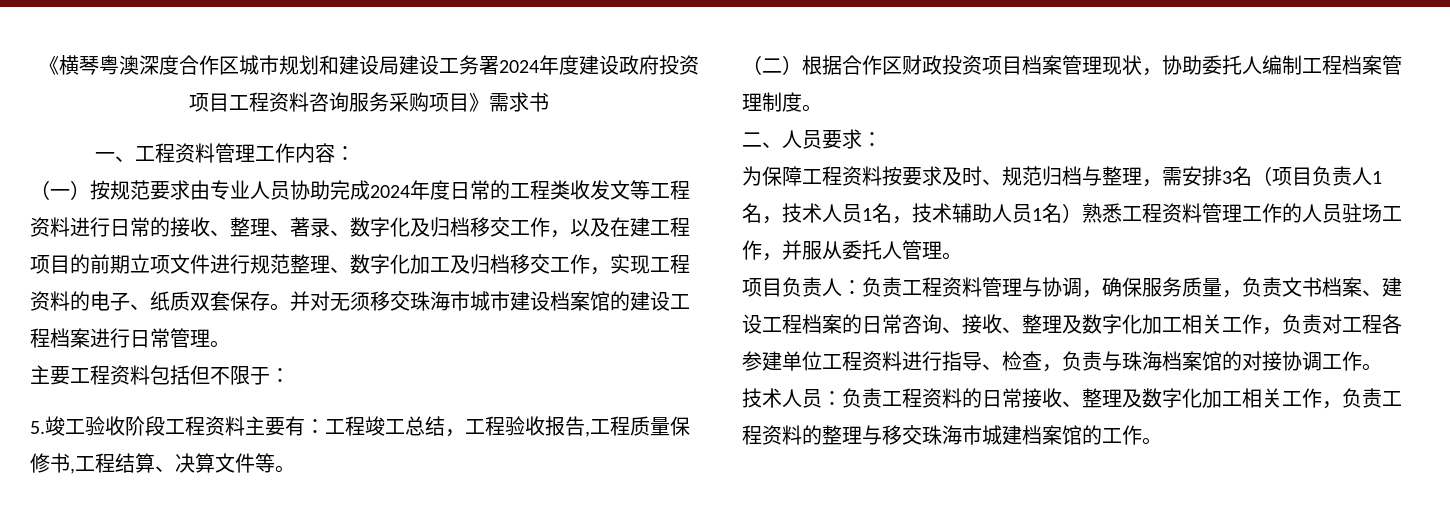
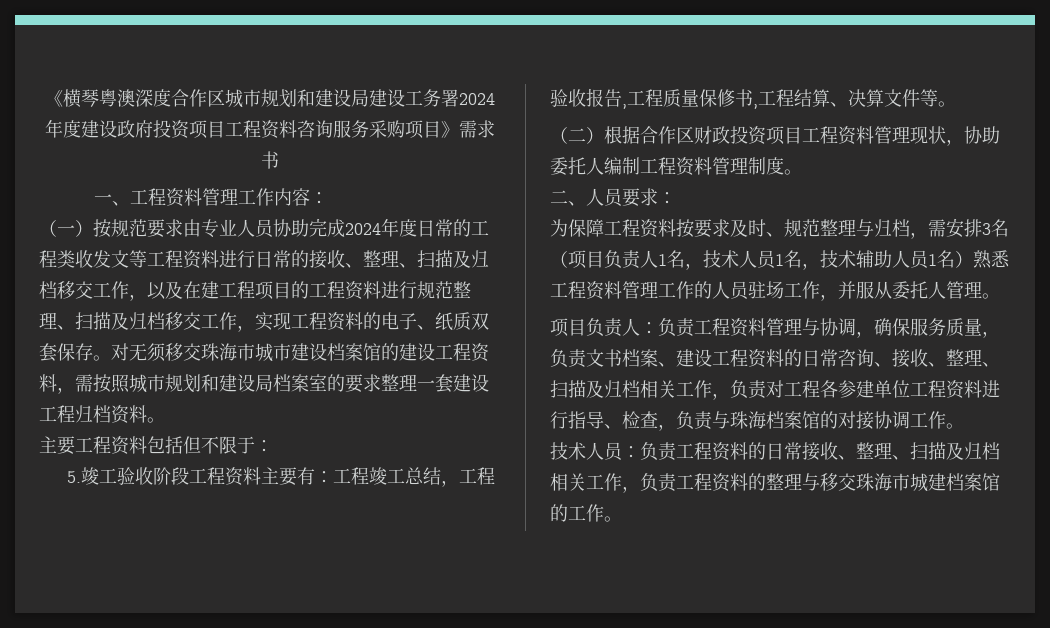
[290,217,410,237] 著录、数字化 -> [417,250,453,268] 扫描
[90,254,210,274] 前期立项文件 -> [309,281,381,300] 工程资料
[350,254,450,274] 数字化加工 -> [75,312,111,330] 扫描
[290,291,310,311] 并 -> (111, 358) none
[50,328,210,348] 档案进行日常管理 -> [471,343,490,362] [39,374,489,394] [39,405,147,424] 资料，需按照城市规划和建设局档案室的要求整理一套建设工程归档资料
[1022,55,1062,75] 档案 -> [802,126,874,145] 工程资料
[1342,55,1382,75] 档案 -> [676,157,712,176] 资料
[1042,166,1142,186] 归档与整理 -> [820,219,910,237] 整理与归档
[802,314,842,334] 档案 -> [748,349,784,368] 资料
[1062,314,1182,334] 及数字化加工 -> [982,362,1000,367] [550,380,640,398] 、扫描及归档
[1122,388,1242,408] 及数字化加工 -> [892,442,1000,460] 、扫描及归档

